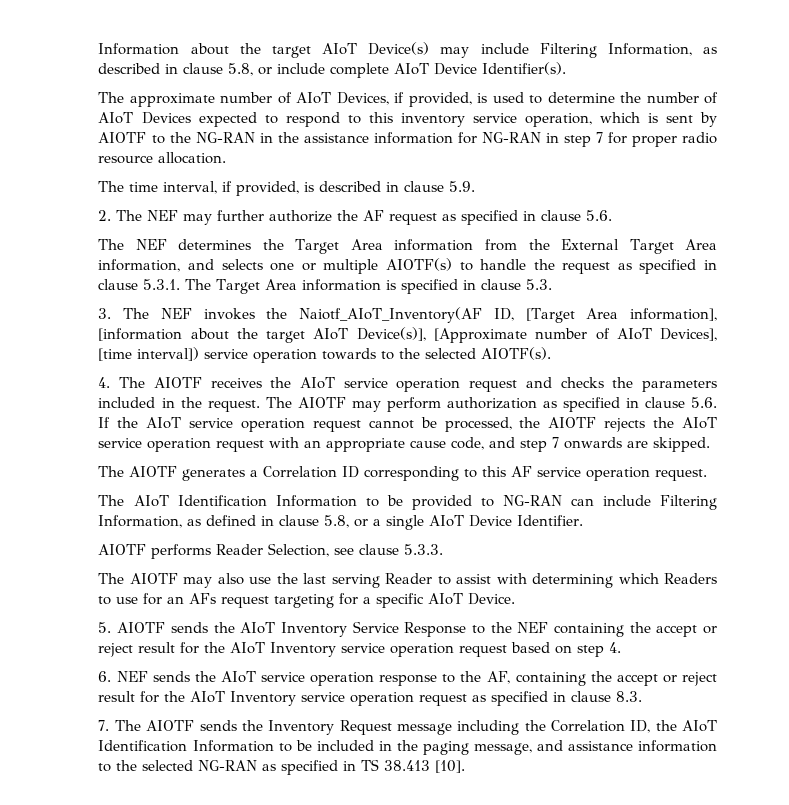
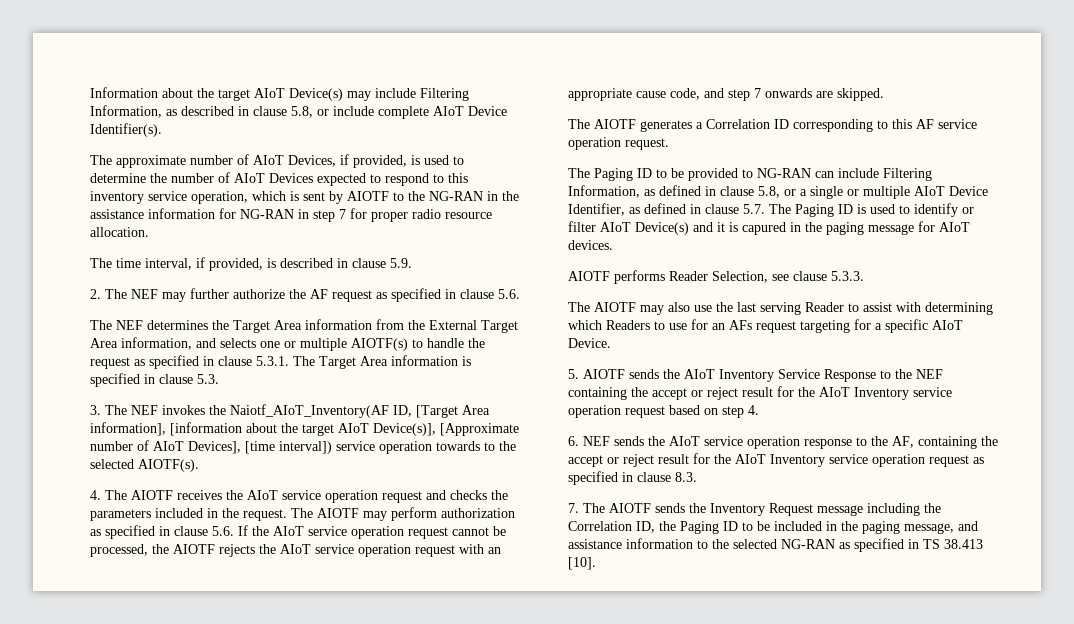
[133,495,357,507] AIoT Identification Information -> [594,168,653,181] Paging ID
[429,515,584,527] AIoT Device Identifier. -> [847,186,989,199] [568,203,975,217] [568,221,971,235] [568,240,614,250] or multiple AIoT Device Identifier, as defined in clause 5.7. The Paging ID is used to identify or filter AIoT Device(s) and it is capured in the paging message for AIoT devices.
[682,720,718,732] [98,740,274,752] AIoT Identification Information -> [680,521,739,534] Paging ID

